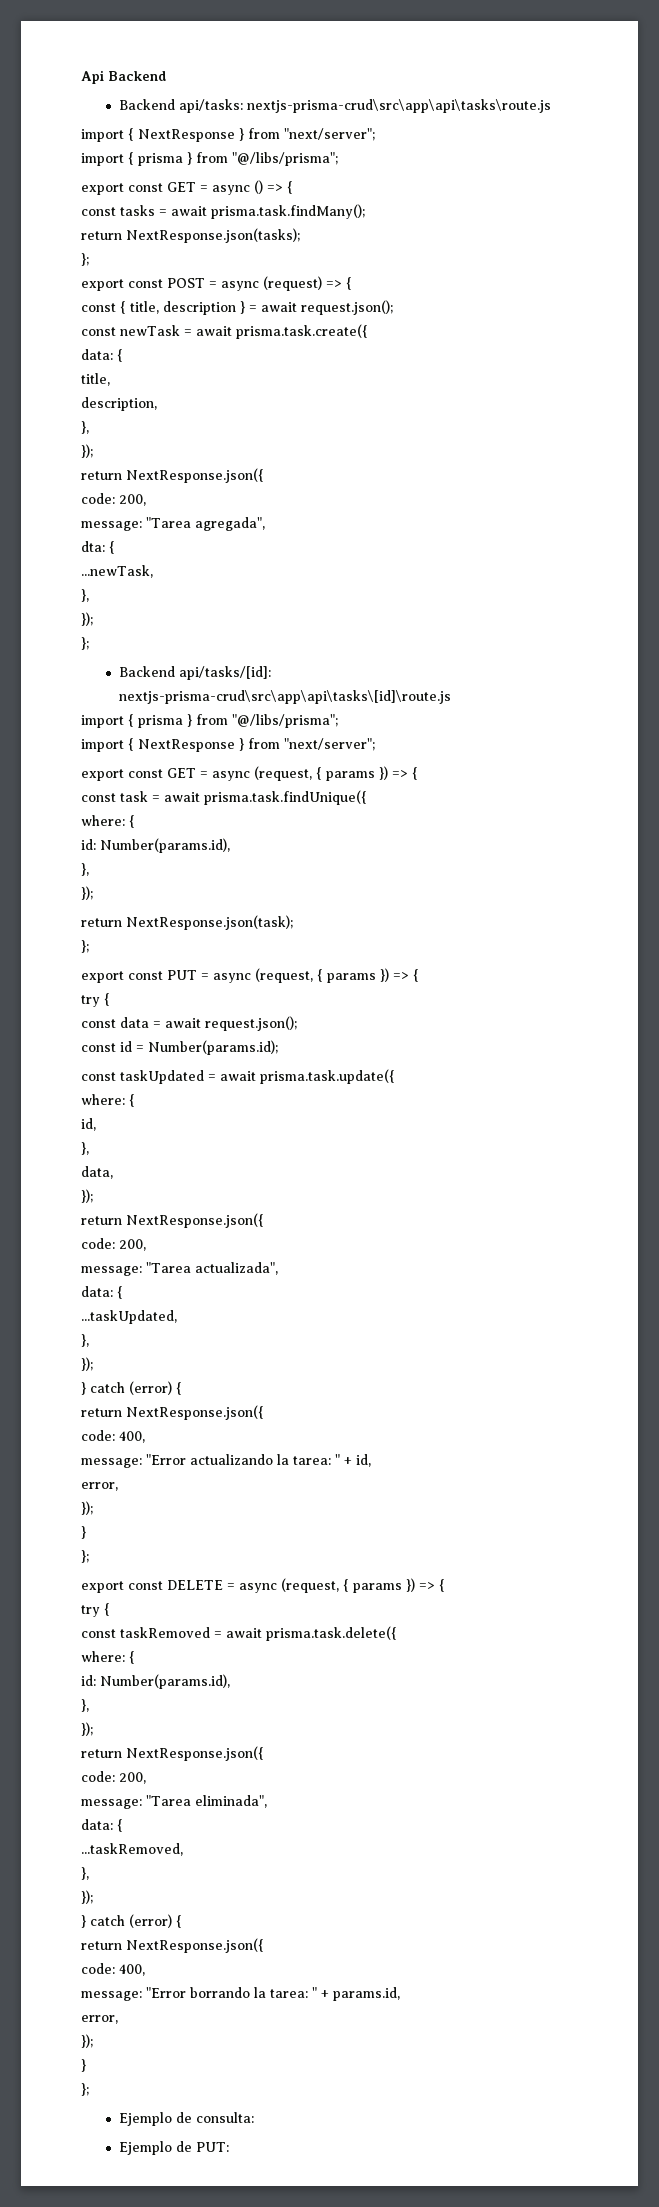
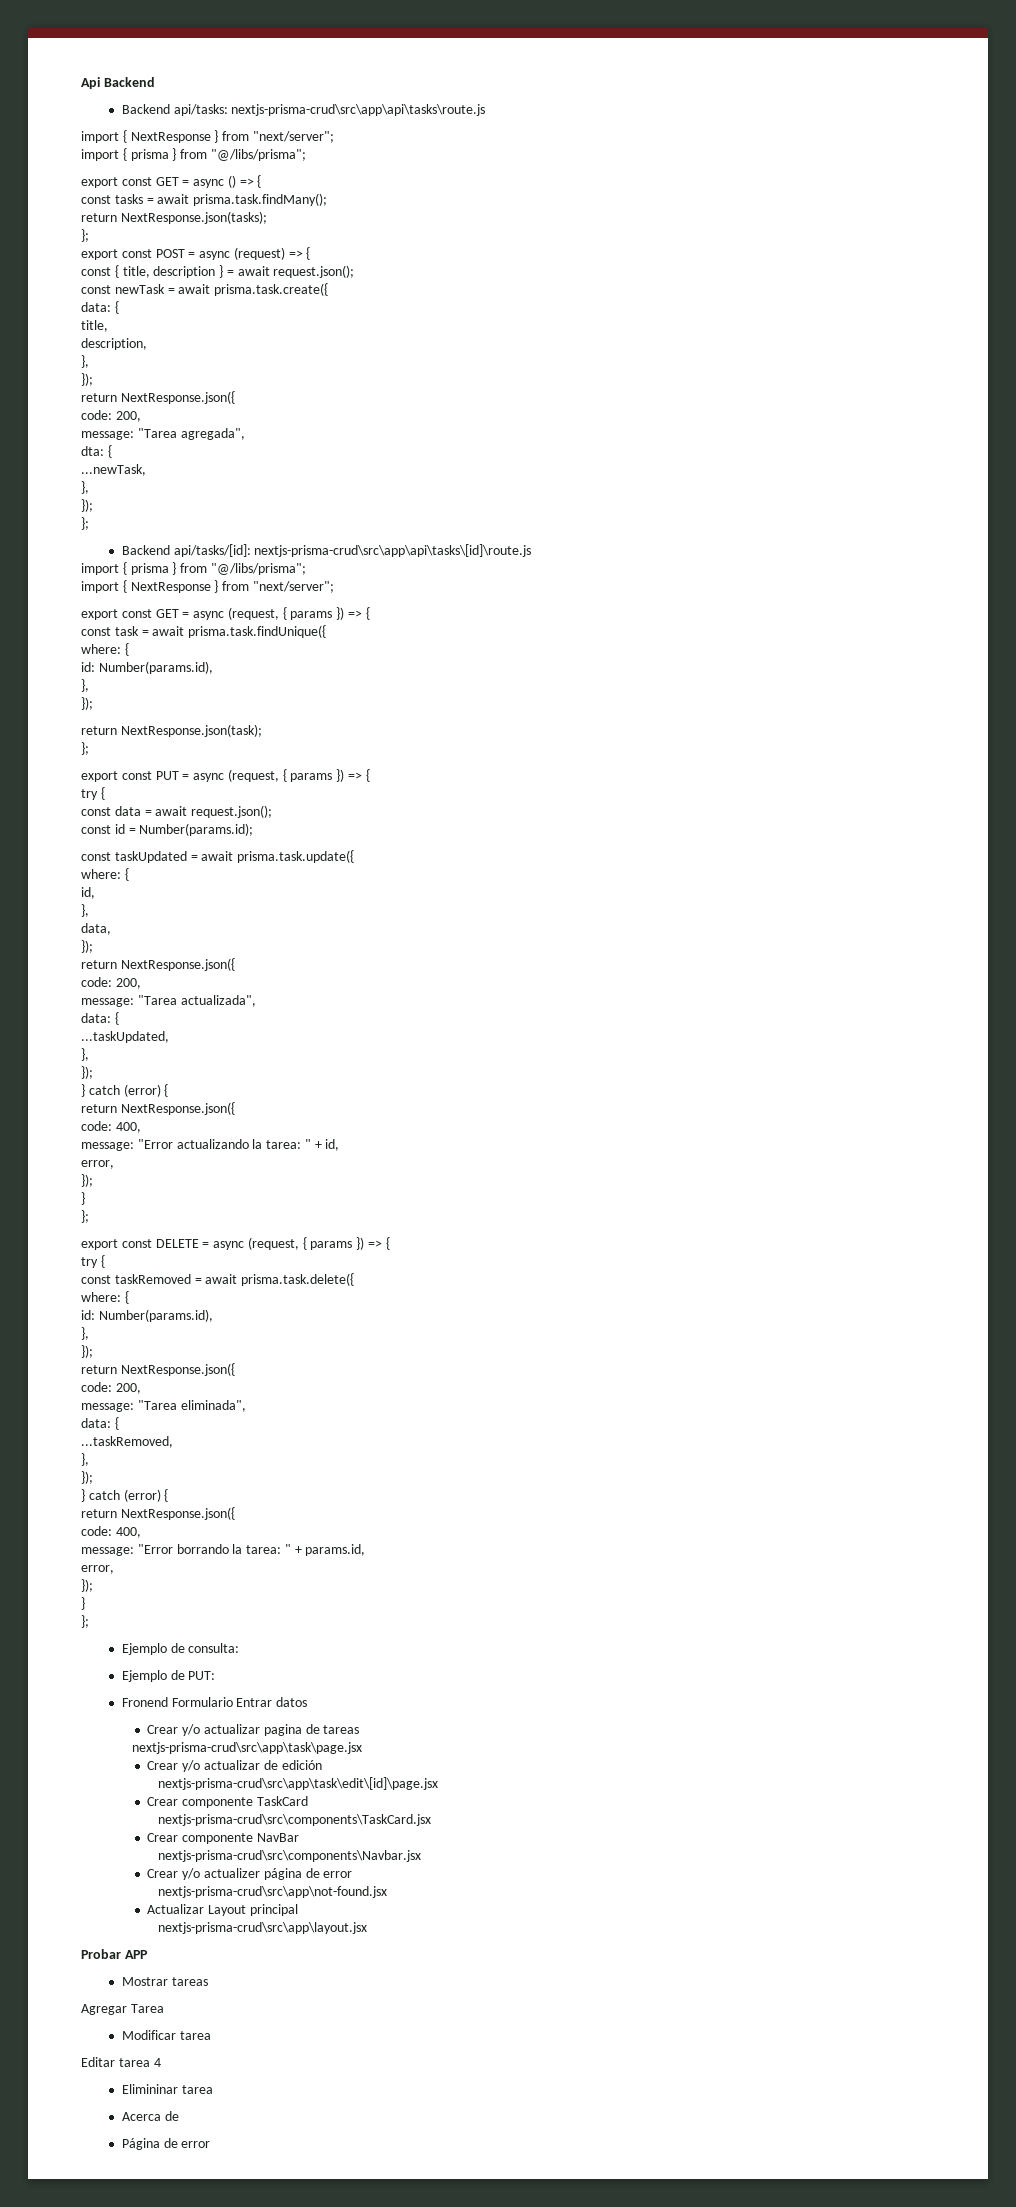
(229, 2147) none -> [121,1697,308,1707] [147,1724,360,1736] [132,1742,363,1754] [147,1760,322,1772] [157,1777,438,1790] [147,1796,308,1808] [157,1814,431,1826] [147,1833,299,1844] [157,1850,421,1862] [147,1868,353,1880] [157,1886,387,1898] [147,1904,298,1916] [157,1922,367,1934] [81,1949,148,1959] [121,1977,208,1986] [81,2004,164,2015] [121,2030,211,2040] [81,2057,161,2067] [121,2084,213,2094] [121,2111,179,2121] [121,2138,211,2150] // Fronend Formulario Entrar datos // Crear y/o actualizar pagina de tareas // nextjs-prisma-crud\src\app\task\page.jsx // Crear y/o actualizar de edición // nextjs-prisma-crud\src\app\task\edit\[id]\page.jsx // Crear componente TaskCard // nextjs-prisma-crud\src\components\TaskCard.jsx // Crear componente NavBar // nextjs-prisma-crud\src\components\Navbar.jsx // Crear y/o actualizer página de error // nextjs-prisma-crud\src\app\not-found.jsx // Actualizar Layout principal // nextjs-prisma-crud\src\app\layout.jsx // Probar APP // Mostrar tareas // Agregar Tarea // Modificar tarea // Editar tarea 4 // Elimininar tarea // Acerca de // Página de error

